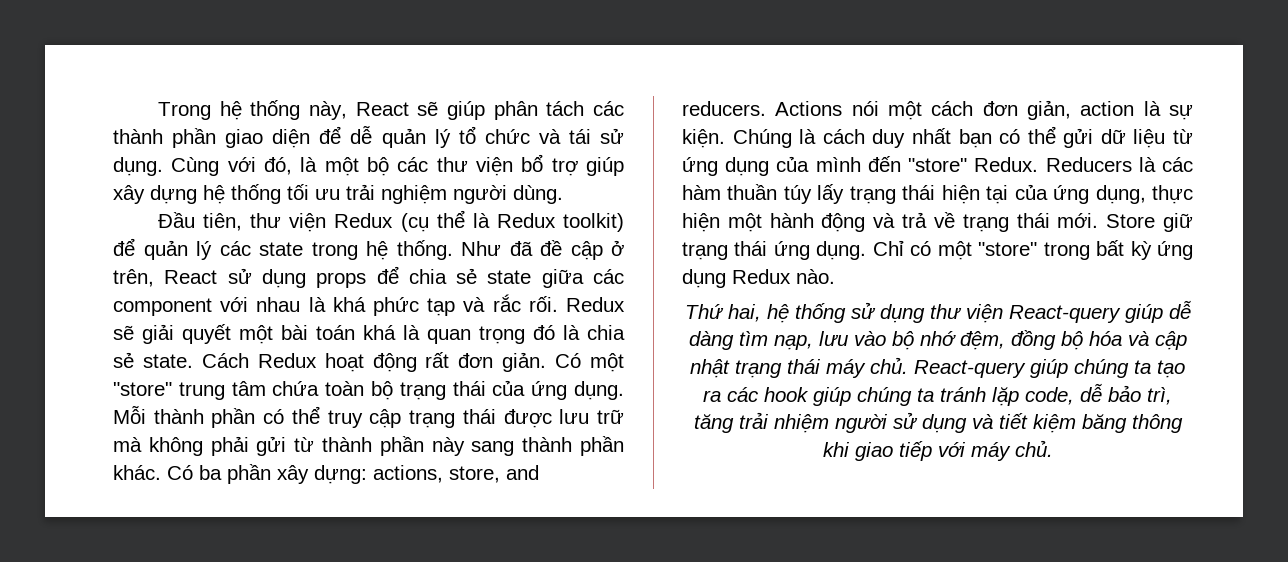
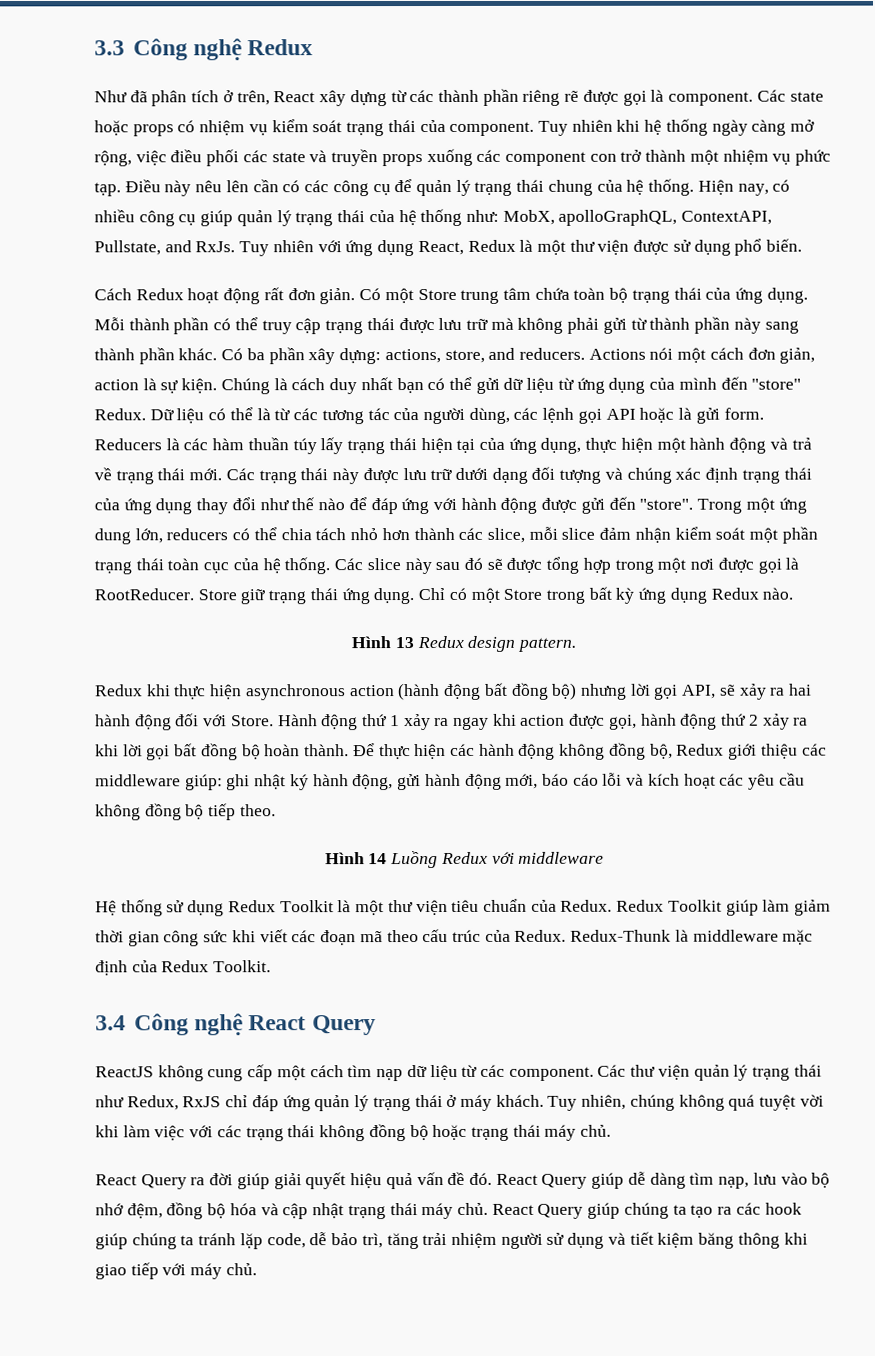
[157,100,624,120] [113,126,624,148] [113,154,624,176] [113,184,563,204] [157,210,624,232] [113,238,624,260] [113,266,624,288] [113,294,625,316] [113,324,625,344] [113,352,193,368] Trong hệ thống này, React sẽ giúp phân tách các thành phần giao diện để dễ quản lý tổ chức và tái sử dụng. Cùng với đó, là một bộ các thư viện bổ trợ giúp xây dựng hệ thống tối ưu trải nghiệm người dùng. // Đầu tiên, thư viện Redux (cụ thể là Redux toolkit) để quản lý các state trong hệ thống. Như đã đề cập ở trên, React sử dụng props để chia sẻ state giữa các component với nhau là khá phức tạp và rắc rối. Redux sẽ giải quyết một bài toán khá là quan trọng đó là chia sẻ state. -> [94,38,314,61] [94,88,824,107] [94,118,816,137] [94,148,832,167] [94,178,791,197] [94,208,773,227] [94,238,803,257] 3.3 Công nghệ Redux // Như đã phân tích ở trên, React xây dựng từ các thành phần riêng rẽ được gọi là component. Các state hoặc props có nhiệm vụ kiểm soát trạng thái của component. Tuy nhiên khi hệ thống ngày càng mở rộng, việc điều phối các state và truyền props xuống các component con trở thành một nhiệm vụ phức tạp. Điều này nêu lên cần có các công cụ để quản lý trạng thái chung của hệ thống. Hiện nay, có nhiều công cụ giúp quản lý trạng thái của hệ thống như: MobX, apolloGraphQL, ContextAPI, Pullstate, and RxJs. Tuy nhiên với ứng dụng React, Redux là một thư viện được sử dụng phổ biến. //
[113,382,172,396] "store" -> [417,288,457,301] Store
(1039, 164) none -> [149,407,764,425] Dữ liệu có thể là từ các tương tác của người dùng, các lệnh gọi API hoặc là gửi form.
(1099, 220) none -> [225,466,812,485] [94,496,807,515] [94,526,818,545] [94,556,800,575] [94,588,194,601] Các trạng thái này được lưu trữ dưới dạng đối tượng và chúng xác định trạng thái của ứng dụng thay đổi như thế nào để đáp ứng với hành động được gửi đến "store". Trong một ứng dung lớn, reducers có thể chia tách nhỏ hơn thành các slice, mỗi slice đảm nhận kiểm soát một phần trạng thái toàn cục của hệ thống. Các slice này sau đó sẽ được tổng hợp trong một nơi được gọi là RootReducer.
[978,242,1038,256] "store" -> [503,588,543,600] Store
[684,302,1121,323] Thứ hai, hệ thống sử dụng thư viện React-query -> [351,635,576,652] [95,682,813,701] [95,713,809,731] [95,742,827,761] [95,772,805,791] [95,803,276,821] [324,850,605,869] [95,898,832,917] [95,928,814,947] [95,960,272,976] [95,1013,376,1036] [95,1064,822,1082] [95,1094,824,1112] [95,1124,612,1142] [95,1171,588,1190] Hình 13 Redux design pattern. // Redux khi thực hiện asynchronous action (hành động bất đồng bộ) nhưng lời gọi API, sẽ xảy ra hai hành động đối với Store. Hành động thứ 1 xảy ra ngay khi action được gọi, hành động thứ 2 xảy ra khi lời gọi bất đồng bộ hoàn thành. Để thực hiện các hành động không đồng bộ, Redux giới thiệu các middleware giúp: ghi nhật ký hành động, gửi hành động mới, báo cáo lỗi và kích hoạt các yêu cầu không đồng bộ tiếp theo. // Hình 14 Luồng Redux với middleware // Hệ thống sử dụng Redux Toolkit là một thư viện tiêu chuẩn của Redux. Redux Toolkit giúp làm giảm thời gian công sức khi viết các đoạn mã theo cấu trúc của Redux. Redux-Thunk là middleware mặc định của Redux Toolkit. // 3.4 Công nghệ React Query // ReactJS không cung cấp một cách tìm nạp dữ liệu từ các component. Các thư viện quản lý trạng thái như Redux, RxJS chỉ đáp ứng quản lý trạng thái ở máy khách. Tuy nhiên, chúng không quá tuyệt vời khi làm việc với các trạng thái không đồng bộ hoặc trạng thái máy chủ. // React Query ra đời giúp giải quyết hiệu quả vấn đề đó. React Query
[914,360,1026,378] React-query -> [491,1203,584,1219] React Query

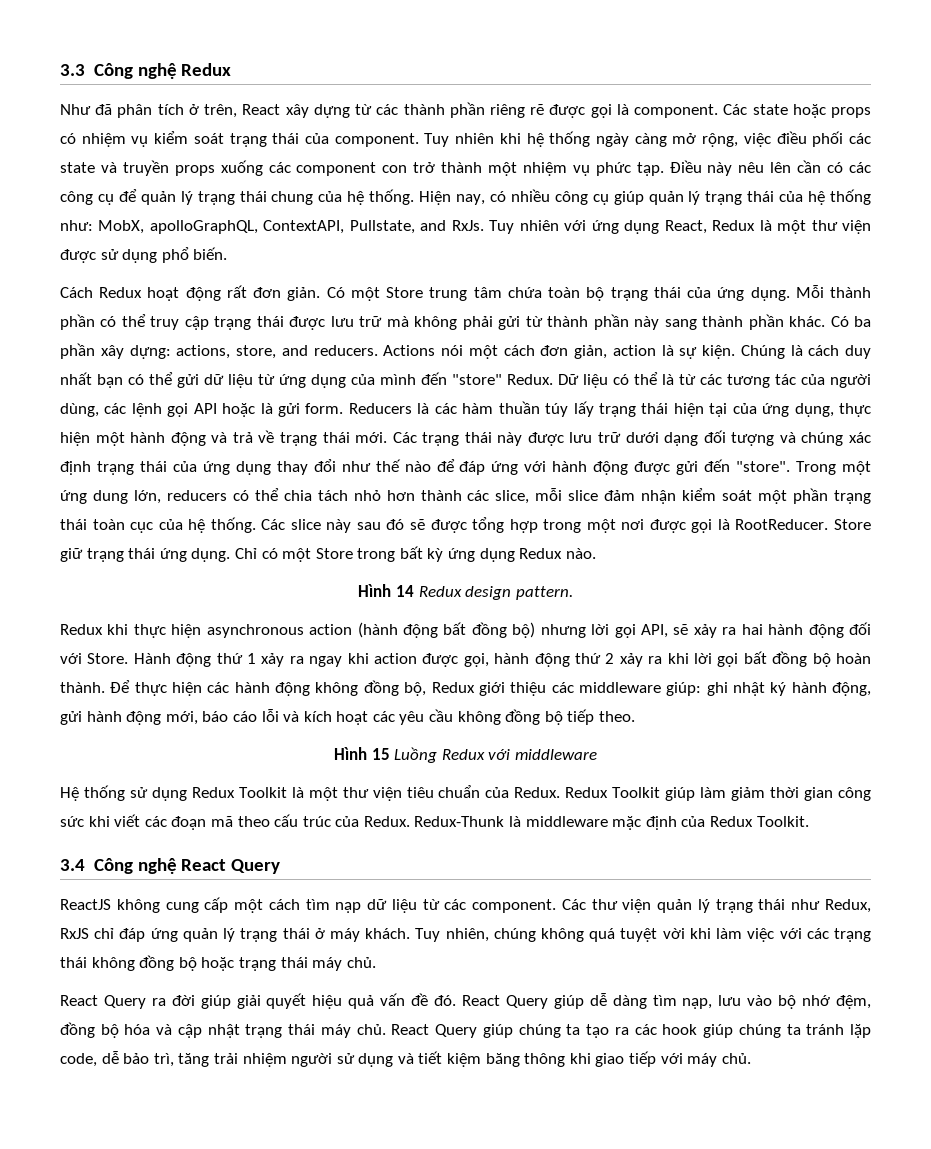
[394,637,414,649] 13 -> [395,585,414,597] 14
[368,853,388,865] 14 -> [371,748,390,760] 15

